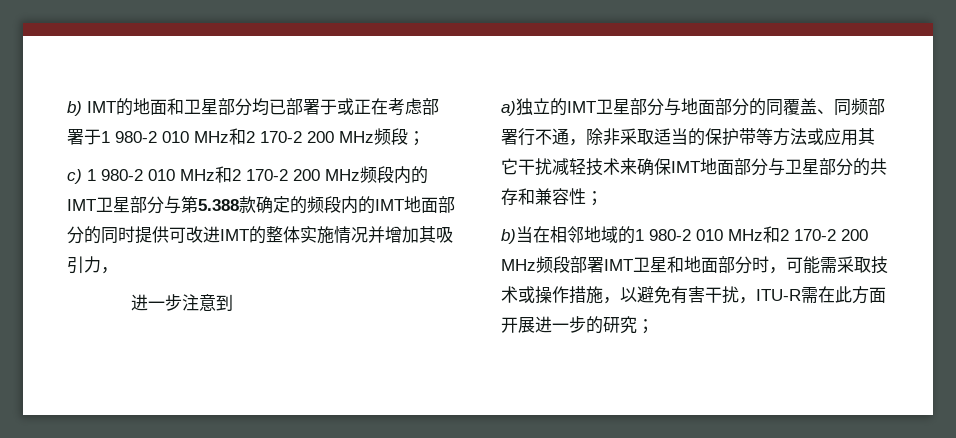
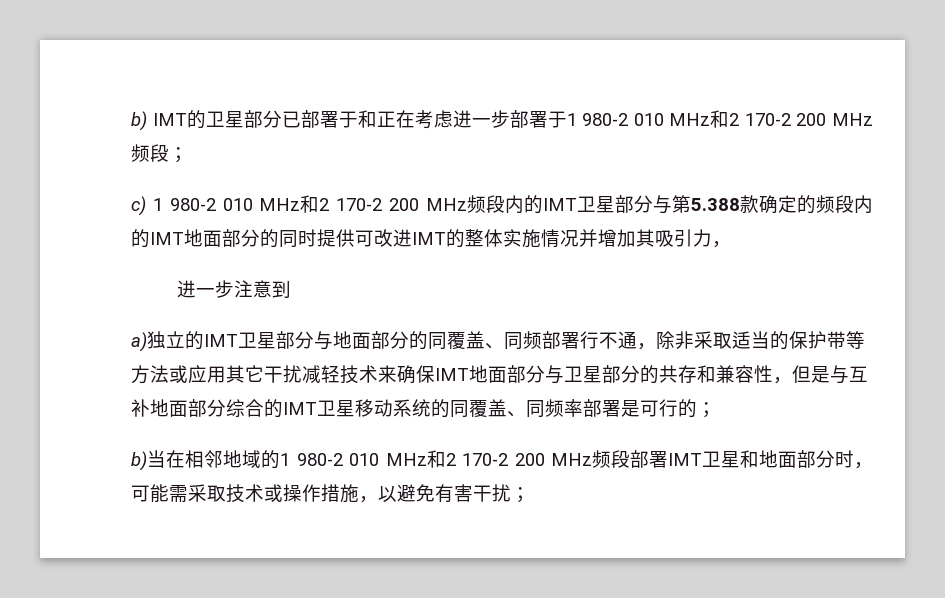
[133,98,269,116] 地面和卫星部分均 -> [205,110,282,128] 卫星部分
[337,98,354,115] 或 -> [357,110,377,128] 和
(422, 106) none -> [452,110,510,128] 进一步
(586, 196) none -> [773,365,868,384] [131,399,697,418] ，但是与互补地面部分综合的IMT卫星移动系统的同覆盖、同频率部署是可行的
[739,286,886,304] [501,316,637,334] ，ITU-R需在此方面开展进一步的研究 -> (511, 493) none

